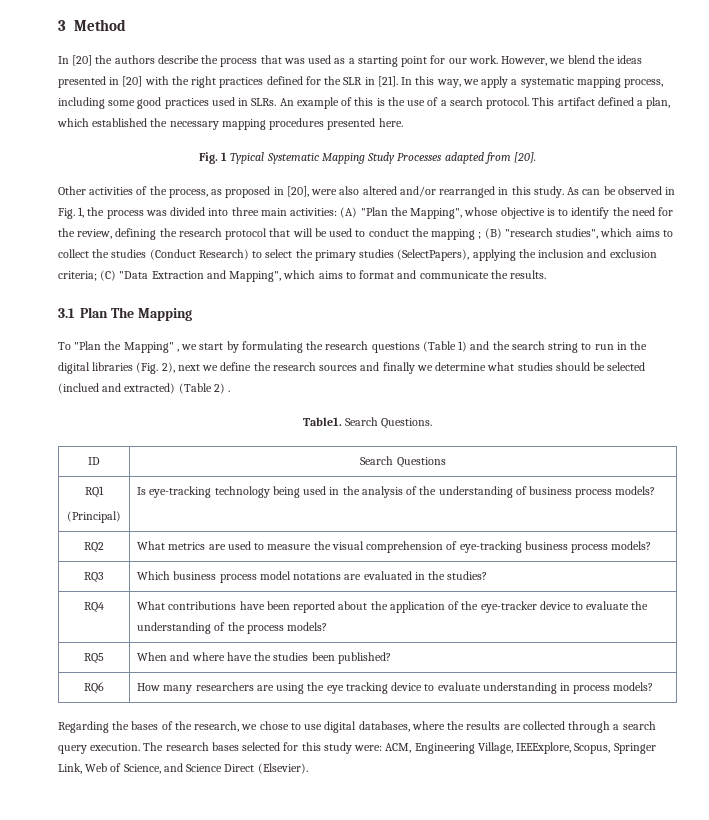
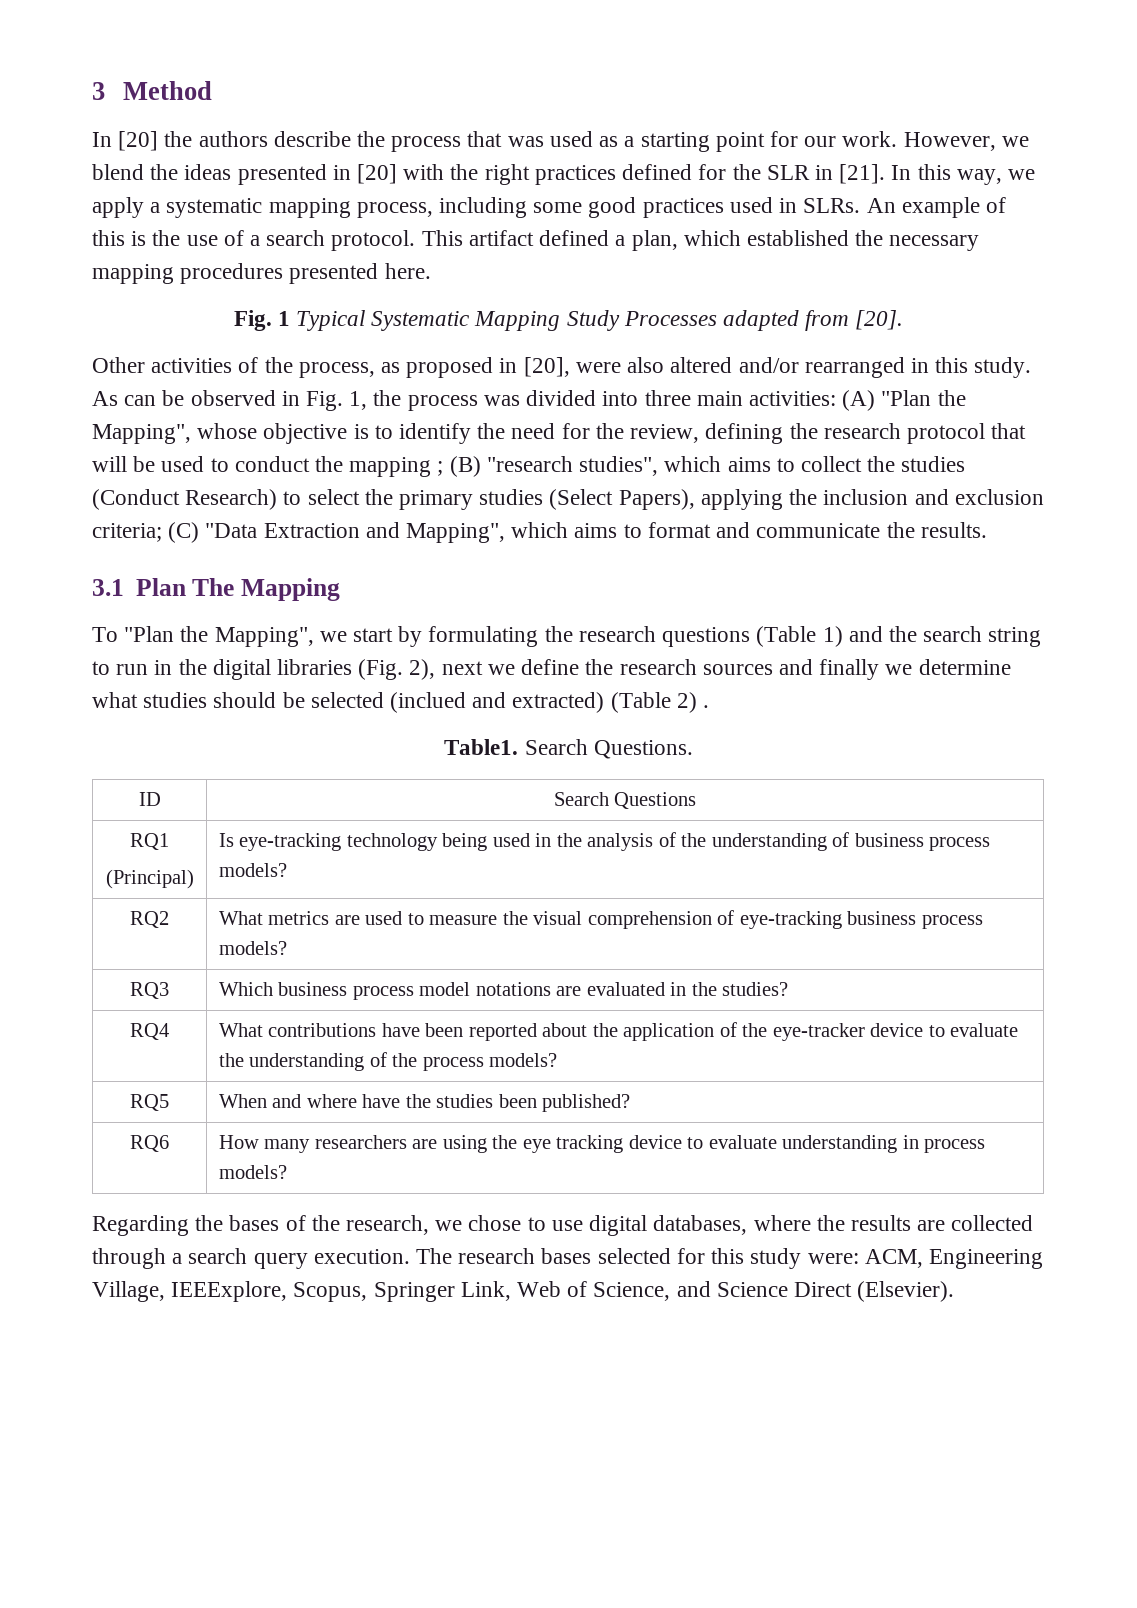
[397,249,470,261] (SelectPapers), -> [549,489,695,510] (Select Papers),
[123,342,179,353] Mapping" , -> [214,627,314,647] Mapping",

